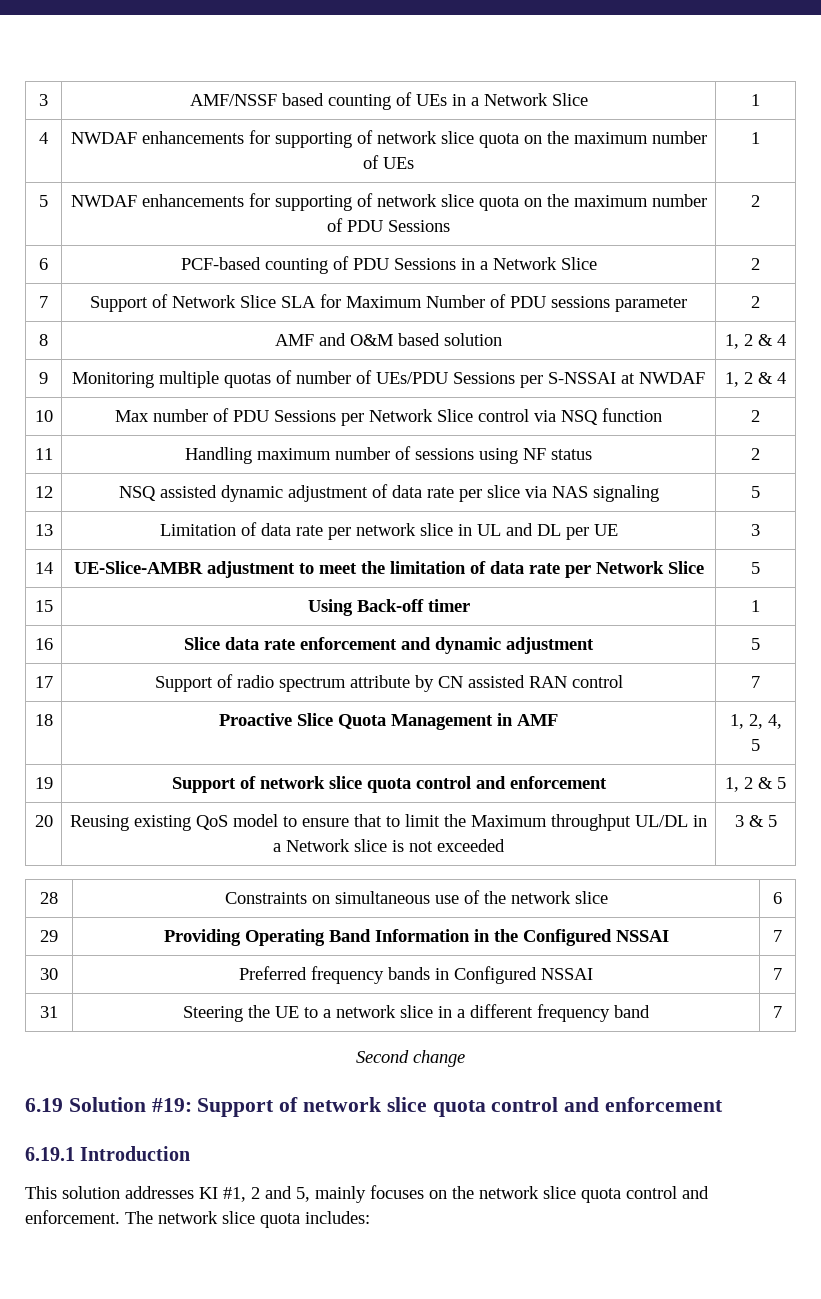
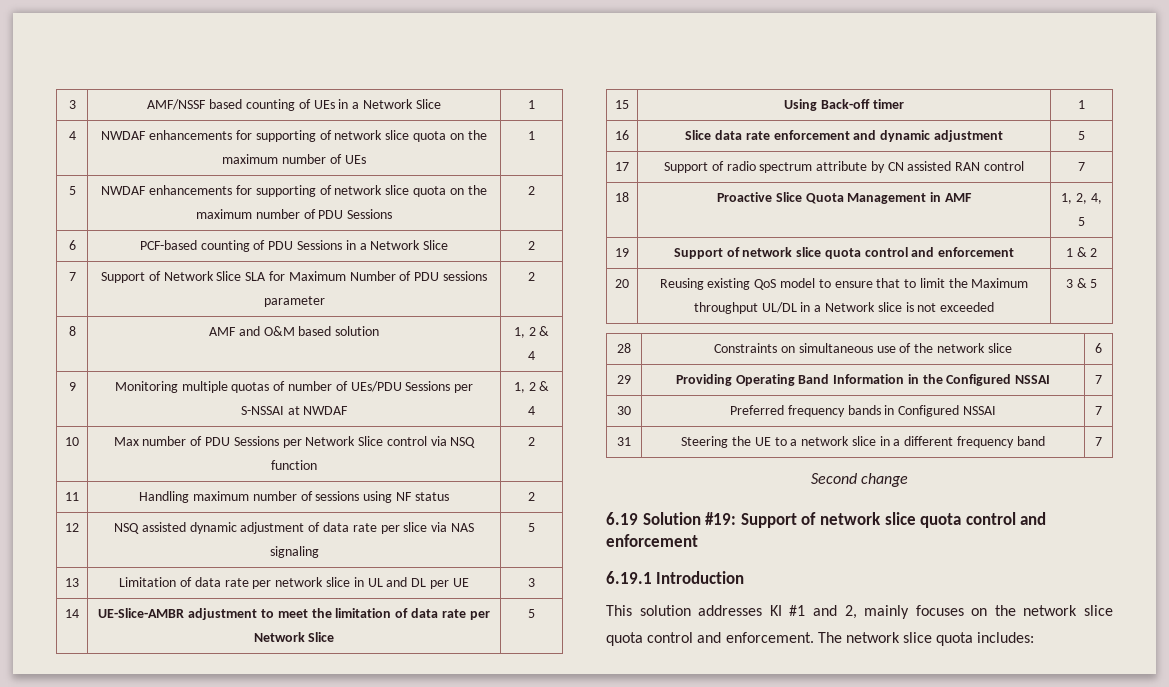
[725,777,786,792] 1, 2 & 5 -> [1065,247,1098,257] 1 & 2
[223,1186,310,1202] #1, 2 and 5, -> [789,605,857,619] #1 and 2,

